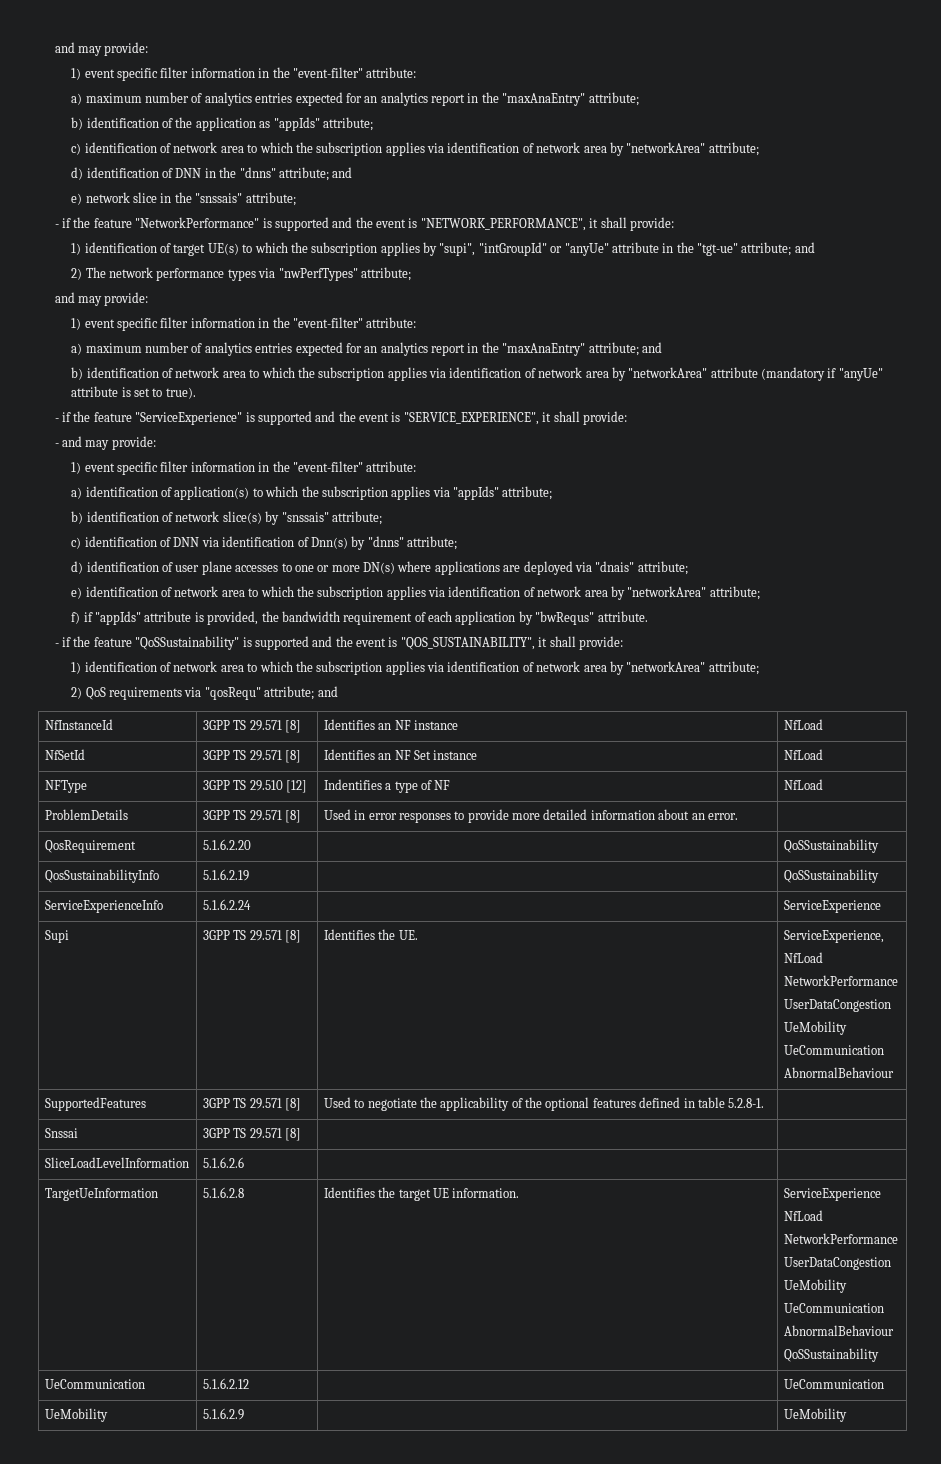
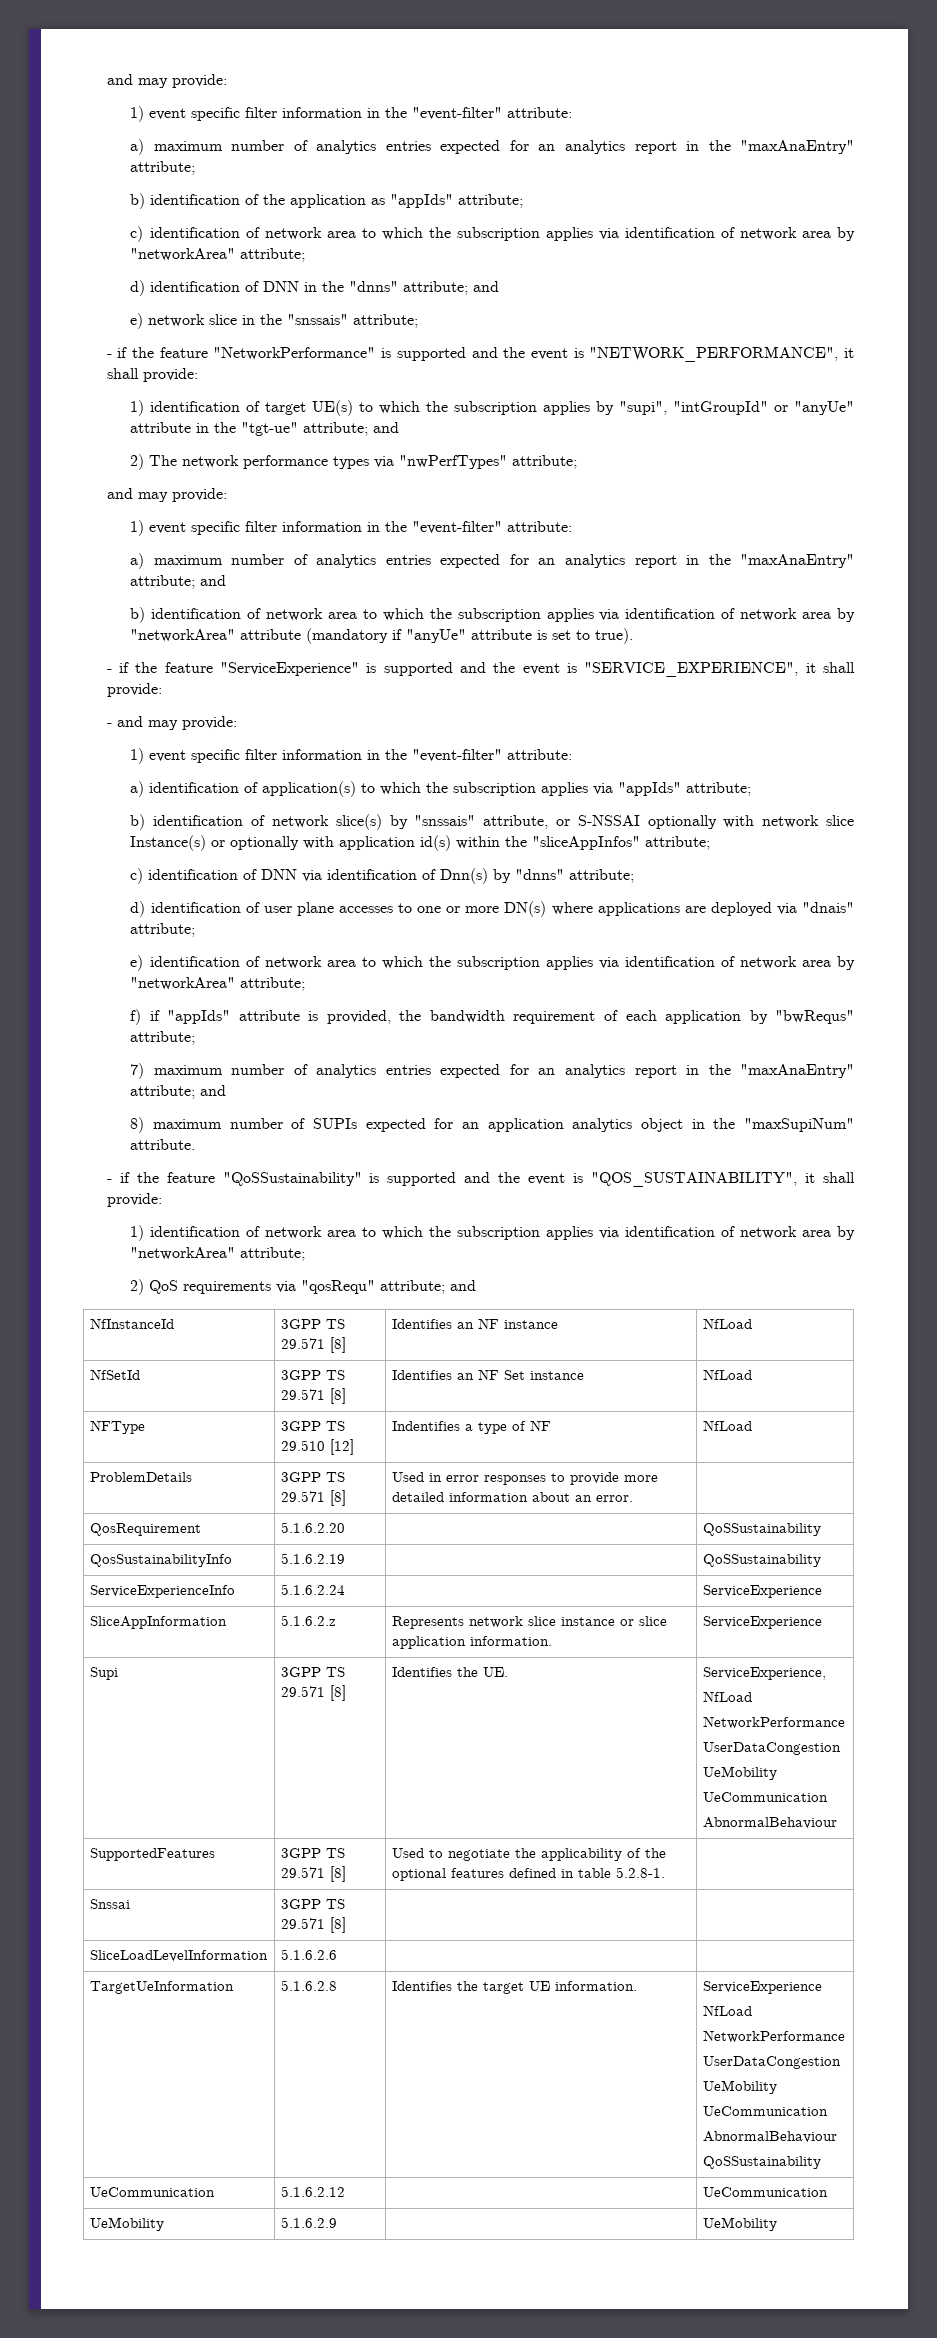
(329, 517) none -> [483,815,854,829] [130,835,641,851] attribute, or S-NSSAI optionally with network slice Instance(s) or optionally with application id(s) within the "sliceAppInfos"
(595, 618) none -> [130,1031,196,1045] [130,1063,855,1079] [130,1085,227,1099] [130,1117,855,1133] attribute; // 7) maximum number of analytics entries expected for an analytics report in the "maxAnaEntry" attribute; and // 8) maximum number of SUPIs expected for an application analytics object in the "maxSupiNum"
(881, 906) none -> [89,1616,227,1629] [280,1615,336,1626] [391,1616,667,1629] [391,1636,552,1649] [702,1616,822,1629] // SliceAppInformation | 5.1.6.2.z | Represents network slice instance or slice application information. | ServiceExperience

